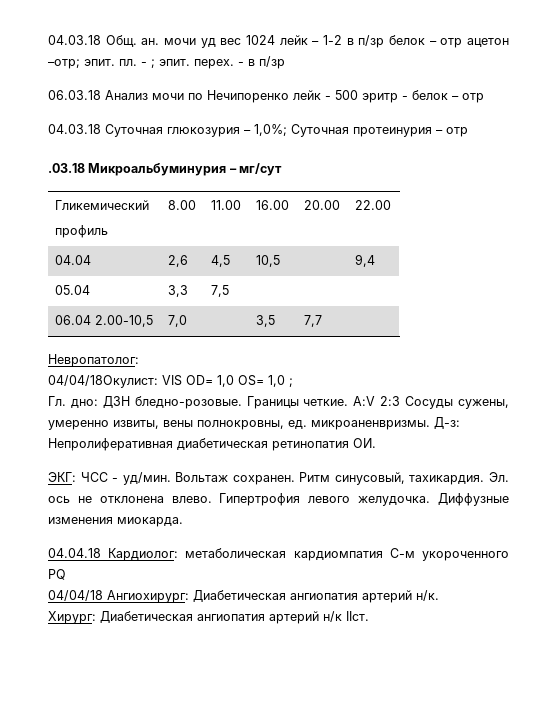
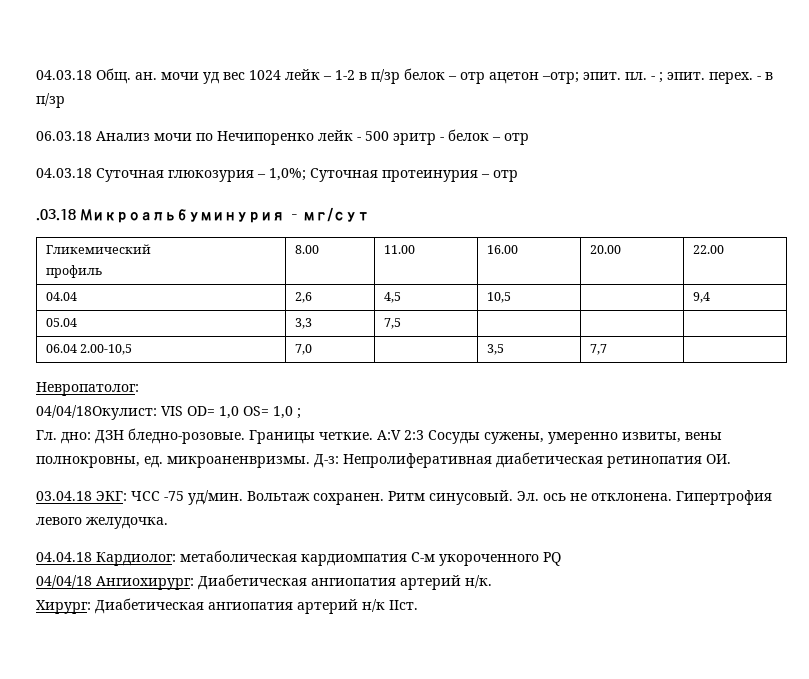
(376, 443) none -> [36,491,92,501] 03.04.18
[112,478,119,482] - -> [164,491,184,501] -75
[334,472,485,485] синусовый, тахикардия. -> [429,490,513,505] синусовый.
[99,496,212,503] отклонена влево. -> [591,493,672,501] отклонена.
[437,493,509,506] [48,517,183,527] Диффузные изменения миокарда. -> (168, 523) none

